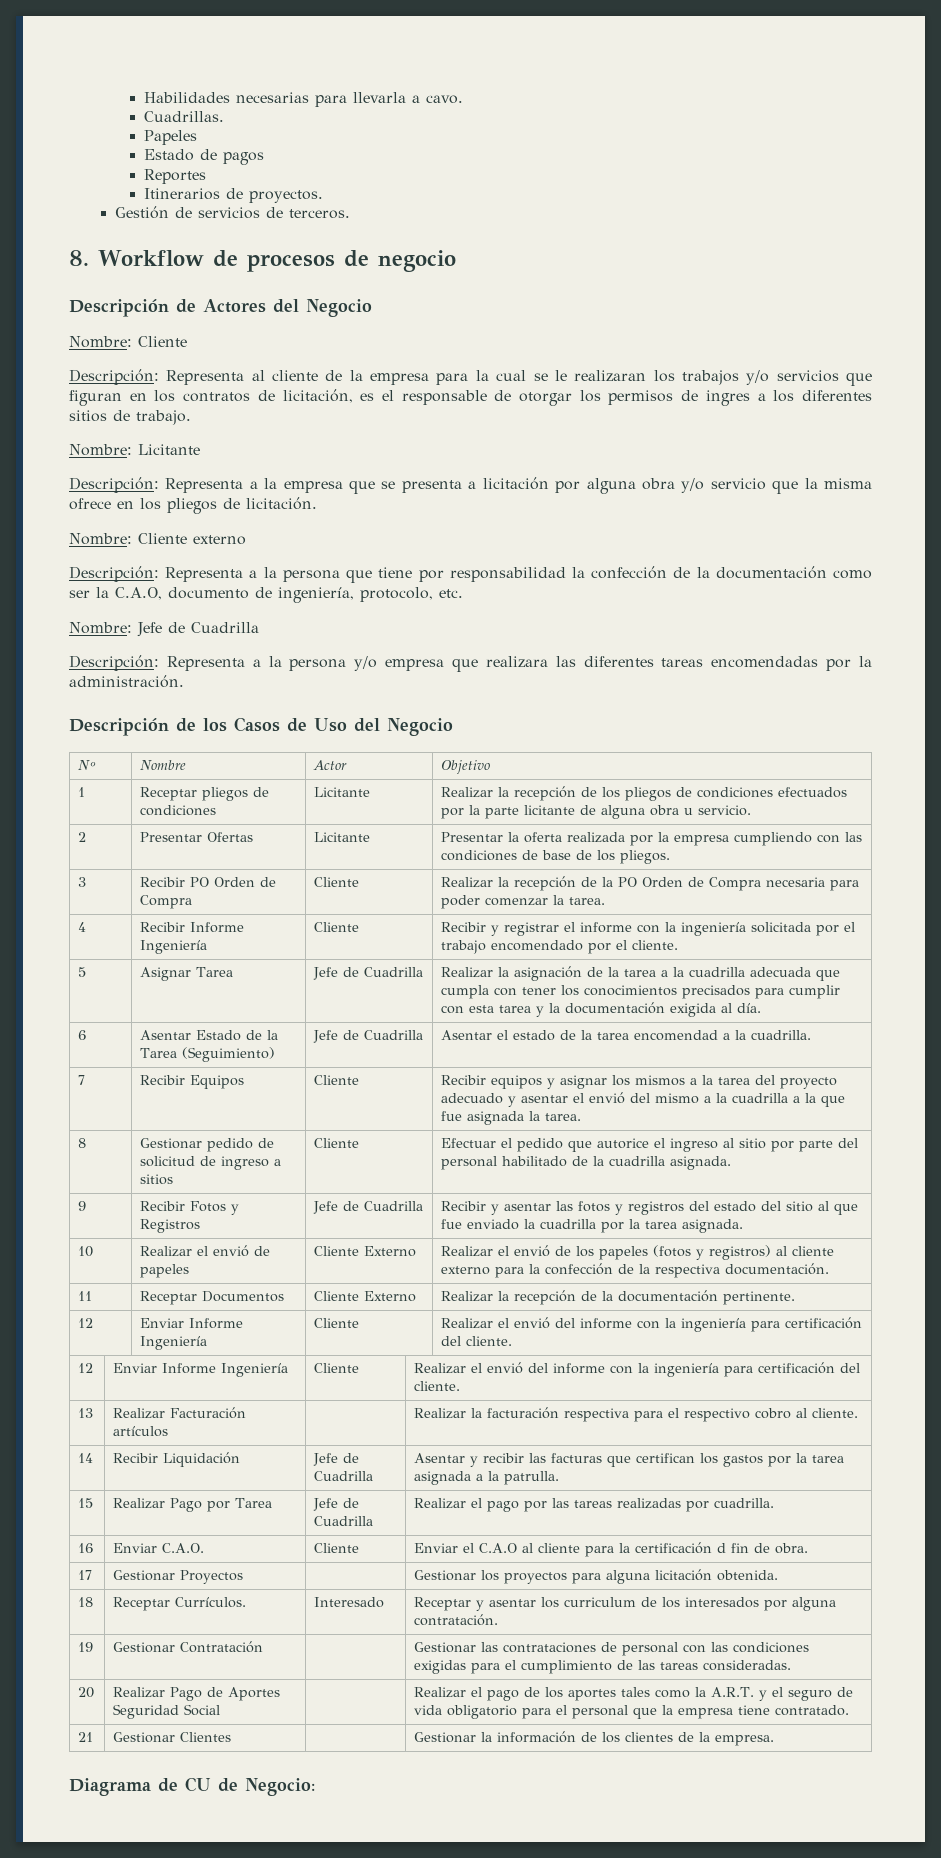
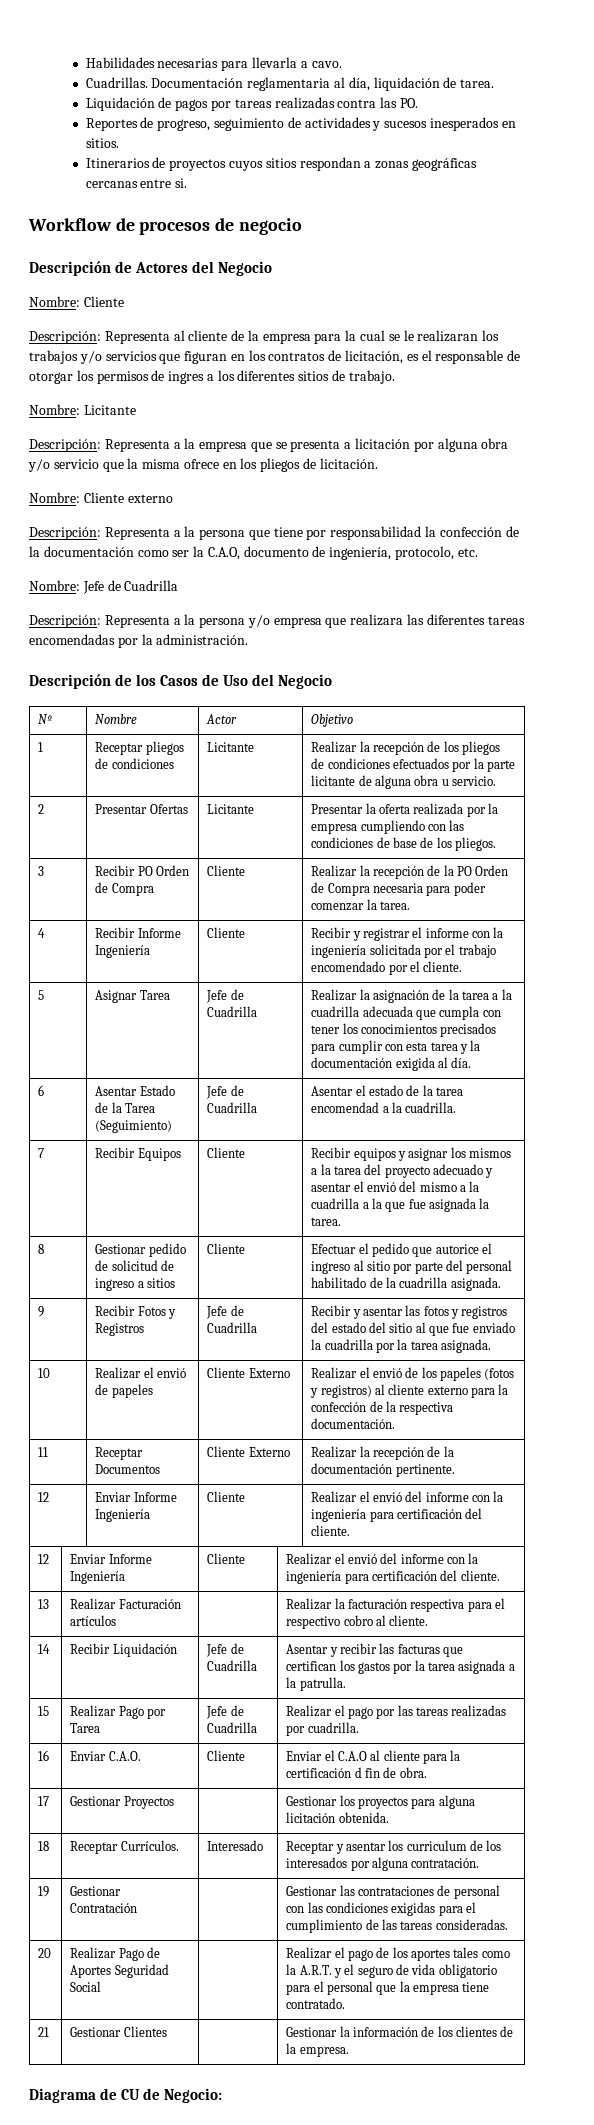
[143,130,197,145] [143,149,264,165] [143,169,206,184] [143,188,323,203] [115,206,351,219] [69,250,89,266] // Papeles // Estado de pagos // Reportes // Itinerarios de proyectos. // Gestión de servicios de terceros. // 8. -> [151,77,495,91] [85,97,418,111] [85,117,516,131] [85,138,119,148] [85,157,477,171] [85,178,188,188] Documentación reglamentaria al día, liquidación de tarea. // Liquidación de pagos por tareas realizadas contra las PO. // Reportes de progreso, seguimiento de actividades y sucesos inesperados en sitios. // Itinerarios de proyectos cuyos sitios respondan a zonas geográficas cercanas entre si. //

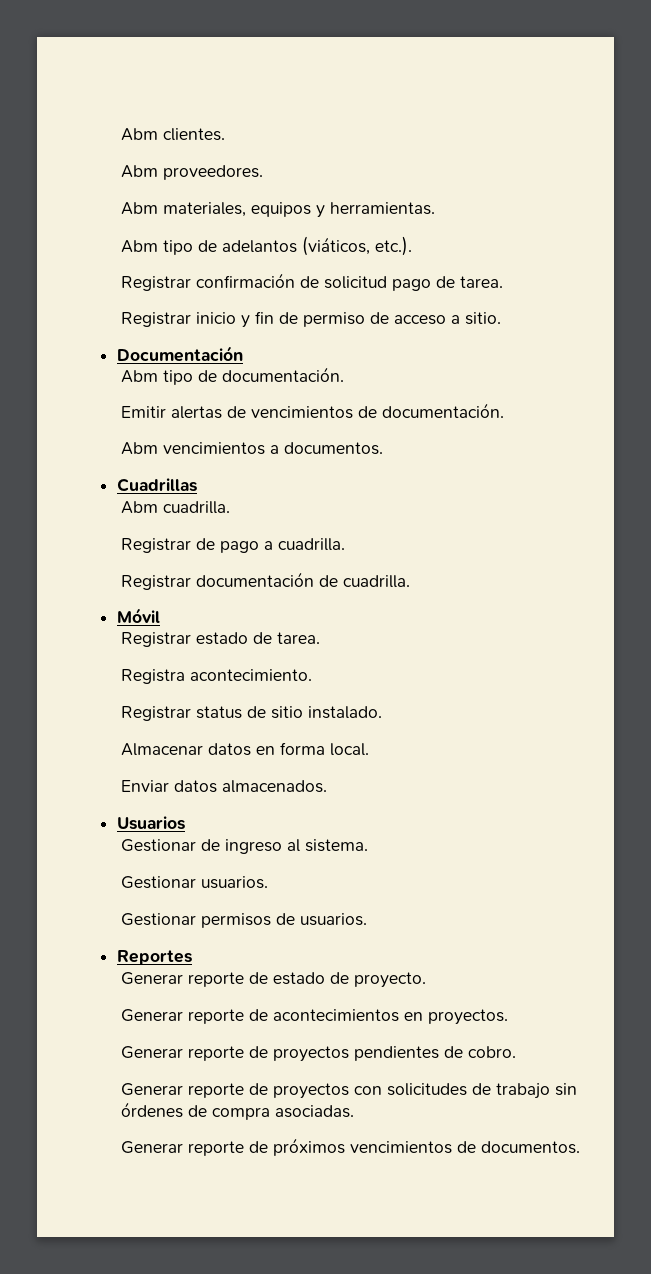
[85,57,342,71] [85,77,495,91] [85,97,418,111] [85,117,516,131] [85,138,119,148] [85,157,477,171] [85,178,188,188] [28,218,302,235] [29,261,273,276] [29,296,124,307] [29,330,500,344] [29,350,521,364] [29,370,395,384] [29,404,136,415] [29,438,509,452] [28,458,378,472] [29,492,173,503] [29,526,519,540] [29,546,478,560] [29,580,179,594] [29,614,525,628] [29,634,249,648] [29,674,333,689] [38,714,53,724] [95,714,138,724] [206,714,238,724] [311,714,354,727] [38,742,44,752] [95,741,184,755] [95,758,174,769] [207,742,255,752] [311,741,501,755] [311,758,516,772] [311,775,497,789] [38,804,45,814] [95,804,188,814] [207,804,255,814] [311,803,499,817] [311,820,465,834] [311,837,497,851] [38,866,45,876] [95,865,189,876] [95,882,154,896] [207,865,246,876] [311,865,509,879] [311,882,486,896] [311,899,410,911] [38,928,46,938] [95,927,181,938] [95,945,151,958] [207,927,246,938] [311,927,504,941] [311,944,496,958] [311,961,463,975] [38,990,45,1000] [95,990,170,1003] [206,989,244,1003] [207,1006,258,1017] [311,989,512,1003] [311,1006,501,1020] [311,1023,497,1037] [311,1040,481,1054] [311,1057,472,1071] [38,1085,45,1096] [95,1085,175,1096] [95,1102,155,1113] [95,1120,173,1133] [206,1085,244,1099] [207,1102,258,1113] [311,1085,464,1096] [311,1102,457,1113] [38,1148,45,1158] [95,1147,181,1161] [207,1147,246,1158] [311,1147,512,1161] [311,1164,494,1178] [311,1181,480,1192] [311,1198,490,1212] [311,1217,342,1226] [38,1244,45,1254] [95,1243,186,1257] [95,1260,174,1271] [95,1278,175,1291] [207,1243,246,1254] [311,1243,493,1257] [311,1260,513,1274] [311,1277,501,1291] [38,1306,45,1317] [95,1305,176,1319] [95,1323,145,1336] [206,1305,244,1319] [207,1322,258,1333] [311,1305,508,1319] [311,1322,515,1336] [311,1339,492,1353] [38,1368,51,1378] [95,1367,186,1379] [95,1384,153,1398] [207,1367,290,1378] [311,1367,515,1381] [310,1384,509,1398] [311,1401,454,1415] [311,1418,396,1429] [38,1447,49,1457] [95,1447,144,1460] [95,1464,161,1474] [207,1446,290,1457] [311,1446,454,1460] [311,1463,455,1477] [38,1492,50,1502] [95,1492,177,1502] [95,1509,151,1522] [207,1491,246,1502] [311,1491,504,1503] [311,1508,483,1522] [311,1525,351,1536] [38,1554,50,1564] [70,1554,152,1564] [70,1571,126,1584] [207,1553,246,1564] [286,1553,479,1565] [286,1570,500,1584] [38,1599,50,1609] [70,1598,181,1610] [70,1615,117,1626] [286,1598,506,1612] [286,1615,429,1629] [38,1644,51,1654] [70,1643,177,1657] [206,1643,244,1657] [207,1660,258,1671] [286,1643,464,1657] [286,1660,515,1674] [286,1677,346,1691] [38,1706,50,1716] [70,1705,166,1719] [70,1723,101,1733] [206,1705,244,1719] [207,1722,258,1733] [286,1705,507,1719] [286,1722,359,1736] [38,1750,50,1761] [70,1751,141,1761] [207,1750,246,1761] [286,1750,461,1764] [286,1767,427,1778] [38,1796,50,1806] [70,1796,174,1809] [286,1795,475,1809] [286,1812,389,1823] [38,1841,50,1851] [70,1840,179,1854] [207,1840,264,1851] [286,1840,502,1854] [286,1857,480,1871] [38,1886,50,1897] [70,1886,122,1896] [70,1903,138,1913] [286,1885,500,1899] [286,1902,477,1916] [286,1919,508,1933] [38,1948,52,1958] [70,1947,160,1961] [70,1964,169,1978] [70,1981,102,1992] [286,1947,510,1961] [286,1964,497,1978] [286,1981,490,1995] [286,1998,346,2009] [38,2027,50,2037] [70,2026,167,2037] [286,2026,514,2037] [286,2043,349,2057] [29,2088,223,2103] Habilidades necesarias para llevarla a cavo. // Cuadrillas. Documentación reglamentaria al día, liquidación de tarea. // Liquidación de pagos por tareas realizadas contra las PO. // Reportes de progreso, seguimiento de actividades y sucesos inesperados en sitios. // Itinerarios de proyectos cuyos sitios respondan a zonas geográficas cercanas entre si. // Workflow de procesos de negocio // Descripción de Actores del Negocio // Nombre: Cliente // Descripción: Representa al cliente de la empresa para la cual se le realizaran los trabajos y/o servicios que figuran en los contratos de licitación, es el responsable de otorgar los permisos de ingres a los diferentes sitios de trabajo. // Nombre: Licitante // Descripción: Representa a la empresa que se presenta a licitación por alguna obra y/o servicio que la misma ofrece en los pliegos de licitación. // Nombre: Cliente externo // Descripción: Representa a la persona que tiene por responsabilidad la confección de la documentación como ser la C.A.O, documento de ingeniería, protocolo, etc. // Nombre: Jefe de Cuadrilla // Descripción: Representa a la persona y/o empresa que realizara las diferentes tareas encomendadas por la administración. // Descripción de los Casos de Uso del Negocio // Nº | Nombre | Actor | Objetivo // 1 | Receptar pliegos de condiciones | Licitante | Realizar la recepción de los pliegos de condiciones efectuados por la parte licitante de alguna obra u servicio. // 2 | Presentar Ofertas | Licitante | Presentar la oferta realizada por la empresa cumpliendo con las condiciones de base de los pliegos. // 3 | Recibir PO Orden de Compra | Cliente | Realizar la recepción de la PO Orden de Compra necesaria para poder comenzar la tarea. // 4 | Recibir Informe Ingeniería | Cliente | Recibir y registrar el informe con la ingeniería solicitada por el trabajo encomendado por el cliente. // 5 | Asignar Tarea | Jefe de Cuadrilla | Realizar la asignación de la tarea a la cuadrilla adecuada que cumpla con tener los conocimientos precisados para cumplir con esta tarea y la documentación exigida al día. // 6 | Asentar Estado de la Tarea (Seguimiento) | Jefe de Cuadrilla | Asentar el estado de la tarea encomendad a la cuadrilla. // 7 | Recibir Equipos | Cliente | Recibir equipos y asignar los mismos a la tarea del proyecto adecuado y asentar el envió del mismo a la cuadrilla a la que fue asignada la tarea. // 8 | Gestionar pedido de solicitud de ingreso a sitios | Cliente | Efectuar el pedido que autorice el ingreso al sitio por parte del personal habilitado de la cuadrilla asignada. // 9 | Recibir Fotos y Registros | Jefe de Cuadrilla | Recibir y asentar las fotos y registros del estado del sitio al que fue enviado la cuadrilla por la tarea asignada. // 10 | Realizar el envió de papeles | Cliente Externo | Realizar el envió de los papeles (fotos y registros) al cliente externo para la confección de la respectiva documentación. // 11 | Receptar Documentos | Cliente Externo | Realizar la recepción de la documentación pertinente. // 12 | Enviar Informe Ingeniería | Cliente | Realizar el envió del informe con la ingeniería para certificación del cliente. // 12 | Enviar Informe Ingeniería | Cliente | Realizar el envió del informe con la ingeniería para certificación del cliente. // 13 | Realizar Facturación artículos | | Realizar la facturación respectiva para el respectivo cobro al cliente. // 14 | Recibir Liquidación | Jefe de Cuadrilla | Asentar y recibir las facturas que certifican los gastos por la tarea asignada a la patrulla. // 15 | Realizar Pago por Tarea | Jefe de Cuadrilla | Realizar el pago por las tareas realizadas por cuadrilla. // 16 | Enviar C.A.O. | Cliente | Enviar el C.A.O al cliente para la certificación d fin de obra. // 17 | Gestionar Proyectos | | Gestionar los proyectos para alguna licitación obtenida. // 18 | Receptar Currículos. | Interesado | Receptar y asentar los curriculum de los interesados por alguna contratación. // 19 | Gestionar Contratación | | Gestionar las contrataciones de personal con las condiciones exigidas para el cumplimiento de las tareas consideradas. // 20 | Realizar Pago de Aportes Seguridad Social | | Realizar el pago de los aportes tales como la A.R.T. y el seguro de vida obligatorio para el personal que la empresa tiene contratado. // 21 | Gestionar Clientes | | Gestionar la información de los clientes de la empresa. // Diagrama de CU de Negocio: -> [120,128,225,141] [120,165,263,180] [120,202,435,218] [120,236,412,256] [120,273,503,291] [120,311,501,328] [117,346,244,362] [120,367,344,385] [120,403,504,419] [120,442,383,455] [117,478,198,492] [120,501,230,514] [120,538,345,553] [120,572,410,590] [117,608,161,623] [120,632,320,647] [120,669,312,684] [120,706,382,721] [120,742,369,756] [120,780,327,793] [117,816,186,830] [120,839,368,854] [120,876,268,889] [120,913,367,928] [117,950,193,965] [120,972,426,988] [120,1009,508,1025] [120,1046,516,1062] [120,1083,577,1099] [120,1102,354,1120] [120,1138,580,1156] Abm clientes. // Abm proveedores. // Abm materiales, equipos y herramientas. // Abm tipo de adelantos (viáticos, etc.). // Registrar confirmación de solicitud pago de tarea. // Registrar inicio y fin de permiso de acceso a sitio. // Documentación // Abm tipo de documentación. // Emitir alertas de vencimientos de documentación. // Abm vencimientos a documentos. // Cuadrillas // Abm cuadrilla. // Registrar de pago a cuadrilla. // Registrar documentación de cuadrilla. // Móvil // Registrar estado de tarea. // Registra acontecimiento. // Registrar status de sitio instalado. // Almacenar datos en forma local. // Enviar datos almacenados. // Usuarios // Gestionar de ingreso al sistema. // Gestionar usuarios. // Gestionar permisos de usuarios. // Reportes // Generar reporte de estado de proyecto. // Generar reporte de acontecimientos en proyectos. // Generar reporte de proyectos pendientes de cobro. // Generar reporte de proyectos con solicitudes de trabajo sin órdenes de compra asociadas. // Generar reporte de próximos vencimientos de documentos.

